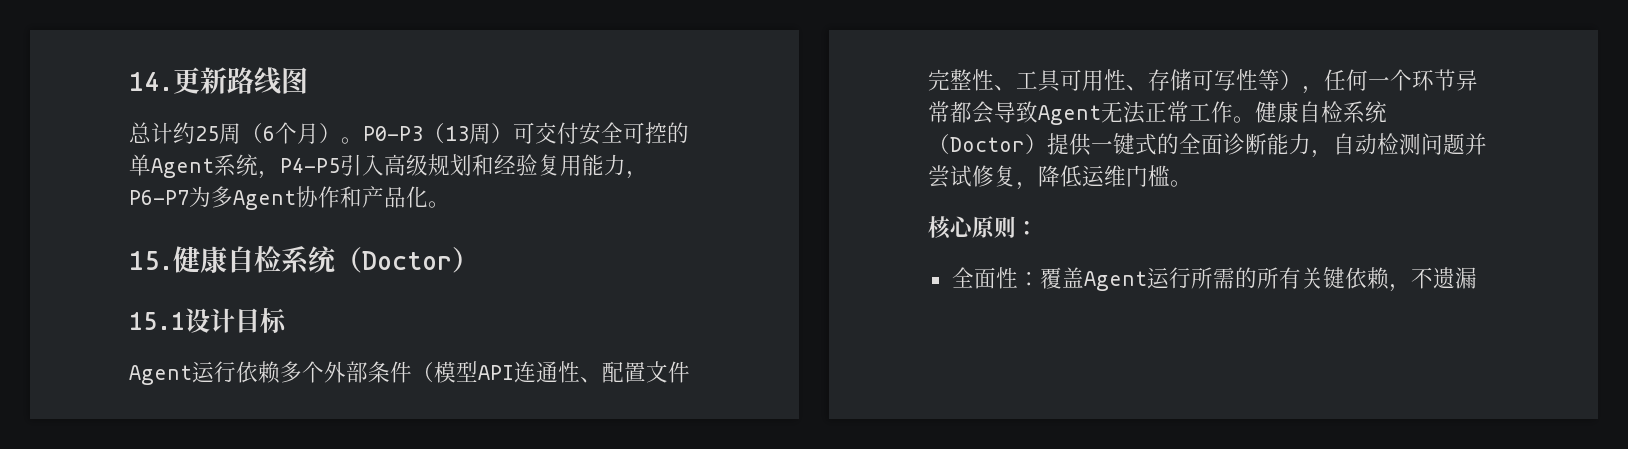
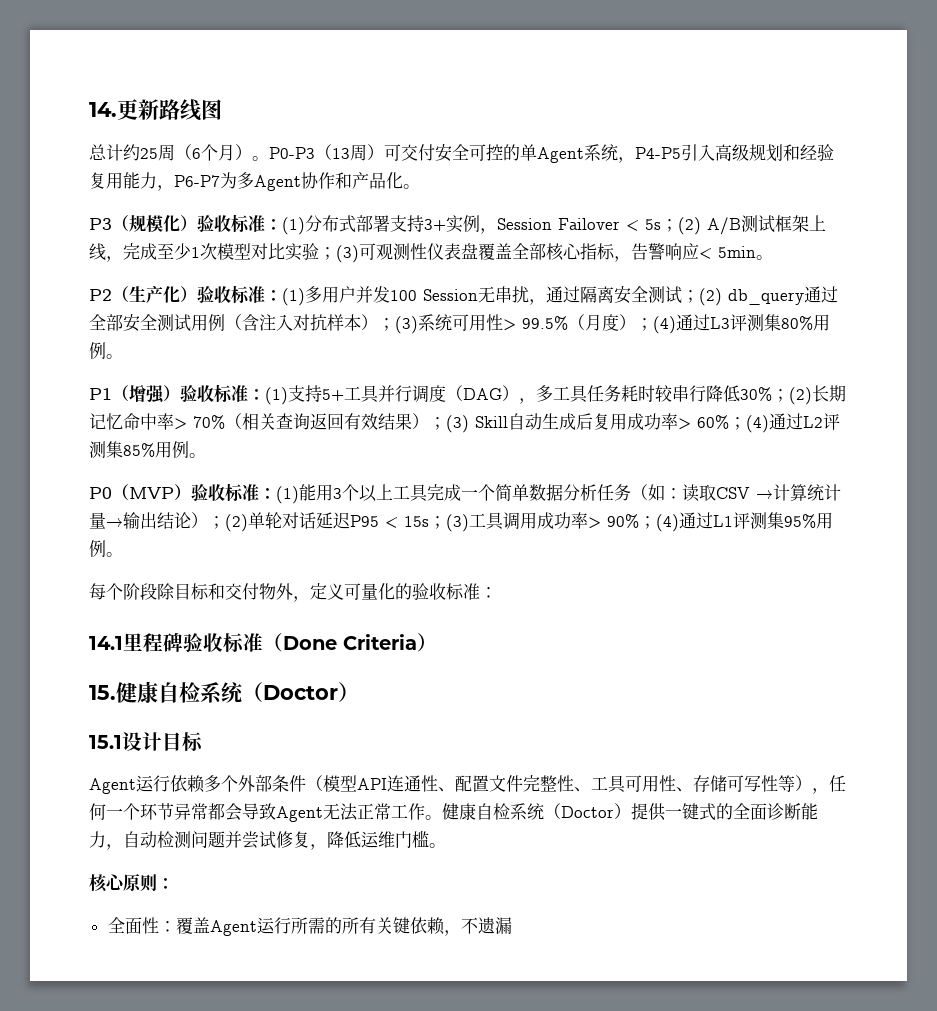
(450, 204) none -> [89,214,826,235] [89,243,773,263] [89,285,838,306] [89,314,830,334] [89,342,123,359] [89,384,846,405] [89,413,840,433] [89,441,206,458] [89,483,841,504] [89,512,833,532] [89,540,123,557] [89,583,497,602] [89,632,437,653] // P3（规模化）验收标准：(1)分布式部署支持3+实例，Session Failover < 5s；(2) A/B测试框架上线，完成至少1次模型对比实验；(3)可观测性仪表盘覆盖全部核心指标，告警响应< 5min。 // P2（生产化）验收标准：(1)多用户并发100 Session无串扰，通过隔离安全测试；(2) db_query通过全部安全测试用例（含注入对抗样本）；(3)系统可用性> 99.5%（月度）；(4)通过L3评测集80%用例。 // P1（增强）验收标准：(1)支持5+工具并行调度（DAG），多工具任务耗时较串行降低30%；(2)长期记忆命中率> 70%（相关查询返回有效结果）；(3) Skill自动生成后复用成功率> 60%；(4)通过L2评测集85%用例。 // P0（MVP）验收标准：(1)能用3个以上工具完成一个简单数据分析任务（如：读取CSV →计算统计量→输出结论）；(2)单轮对话延迟P95 < 15s；(3)工具调用成功率> 90%；(4)通过L1评测集95%用例。 // 每个阶段除目标和交付物外，定义可量化的验收标准： // 14.1里程碑验收标准（Done Criteria）

